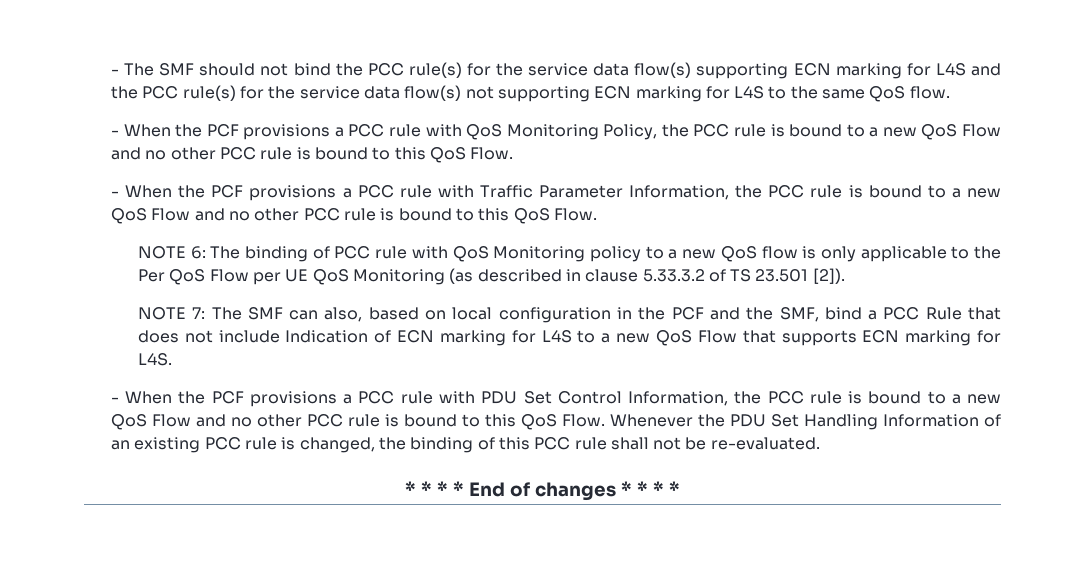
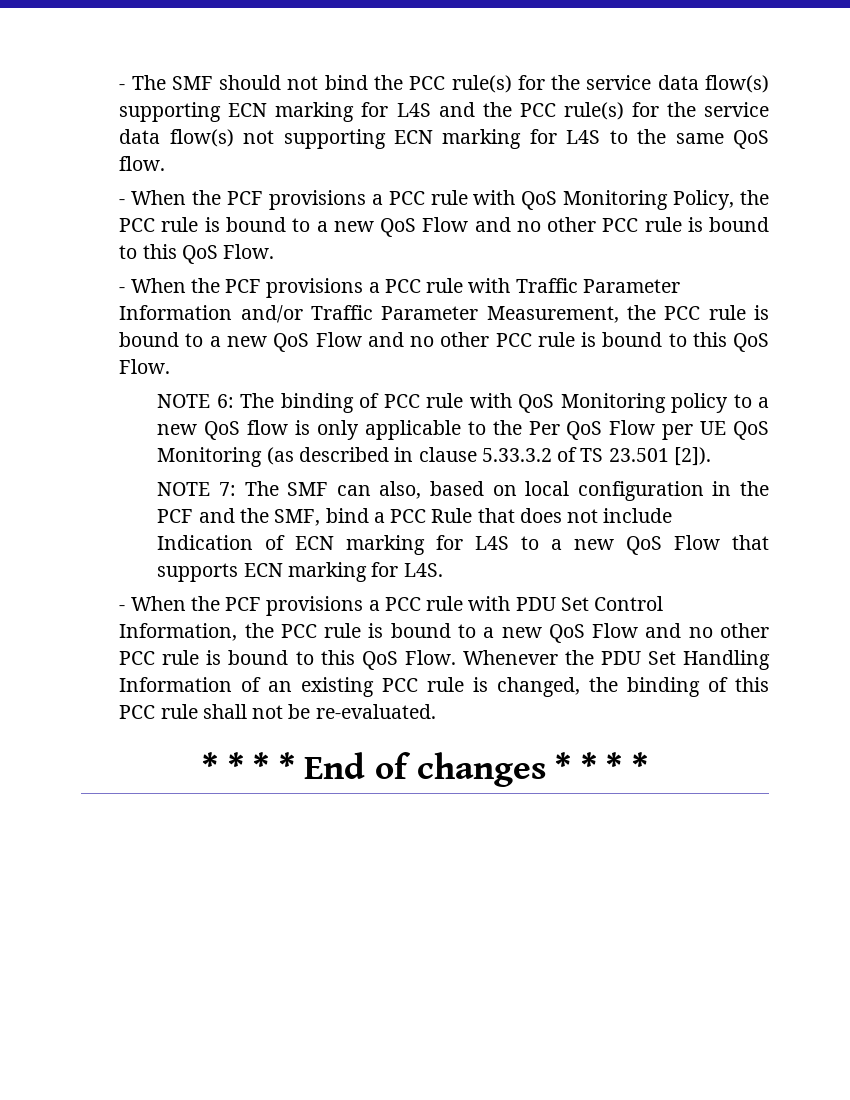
[629,185,730,200] Information, -> [119,305,619,323] Information and/or Traffic Parameter Measurement,

